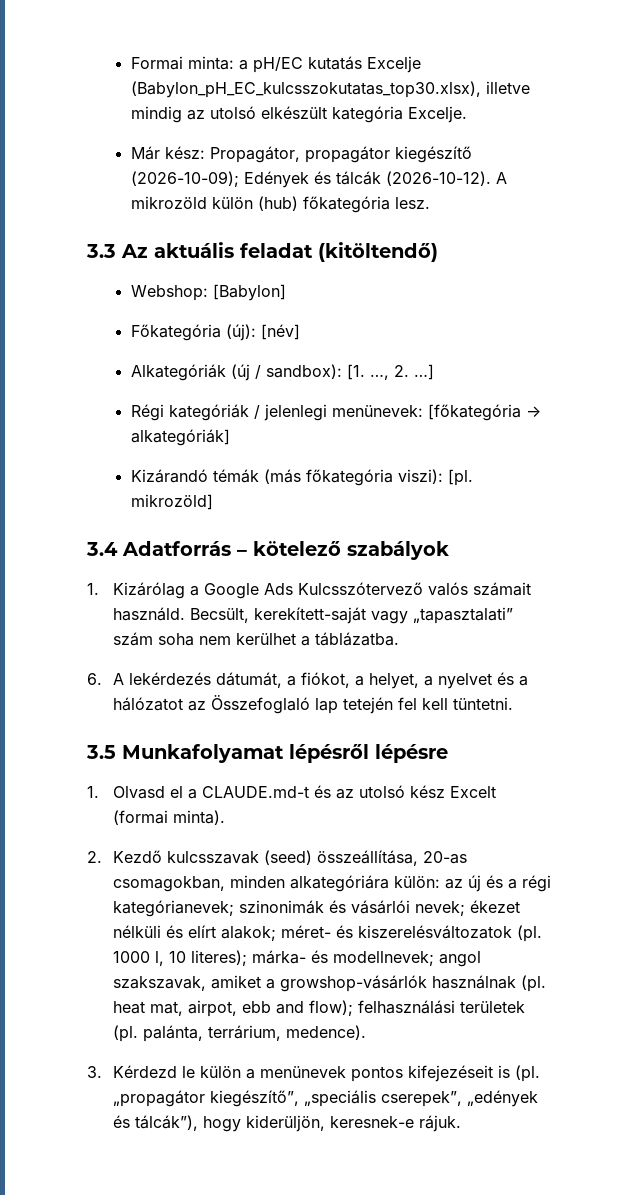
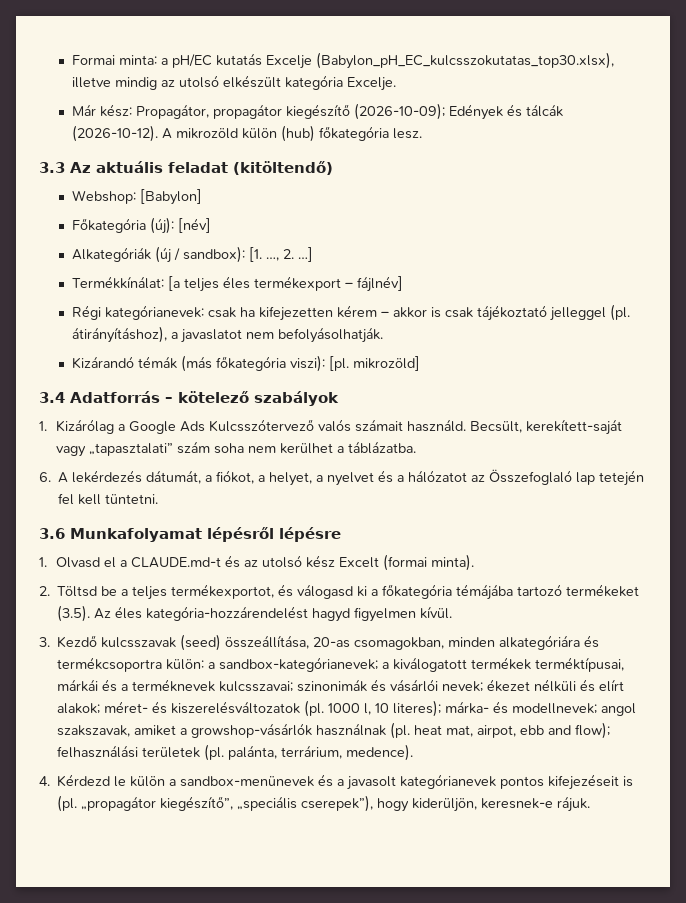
[130,404,541,421] [130,429,230,446] Régi kategóriák / jelenlegi menünevek: [főkategória → alkategóriák] -> [72,276,404,292] [72,304,631,321] [72,326,384,343] Termékkínálat: [a teljes éles termékexport – fájlnév] // Régi kategórianevek: csak ha kifejezetten kérem – akkor is csak tájékoztató jelleggel (pl. átirányításhoz), a javaslatot nem befolyásolhatják.
[86,745,116,759] 3.5 -> [39,528,65,539] 3.6
(102, 857) none -> [57,584,640,600] [57,605,453,622] [39,637,50,647] Töltsd be a teljes termékexportot, és válogasd ki a főkategória témájába tartozó termékeket (3.5). Az éles kategória-hozzárendelést hagyd figyelmen kívül. // 3.
[393,875,551,892] [112,900,234,917] külön: az új és a régi kategórianevek; -> [584,635,600,648] [57,657,625,672] [57,679,294,692] és termékcsoportra külön: a sandbox-kategórianevek; a kiválogatott termékek terméktípusai, márkái és a terméknevek kulcsszavai;
[87,1066,102,1078] 3. -> [39,776,50,786] 4.
[259,1066,346,1078] menünevek -> [180,774,497,790] sandbox-menünevek és a javasolt kategórianevek
[380,1090,538,1107] [112,1115,198,1131] cserepek”, „edények és tálcák”), -> [301,795,374,812] cserepek”),

